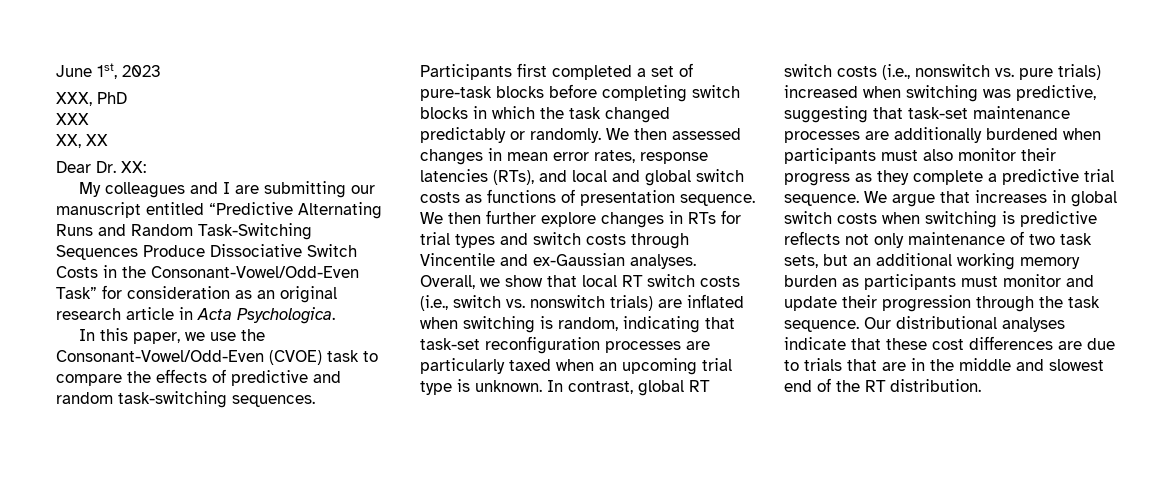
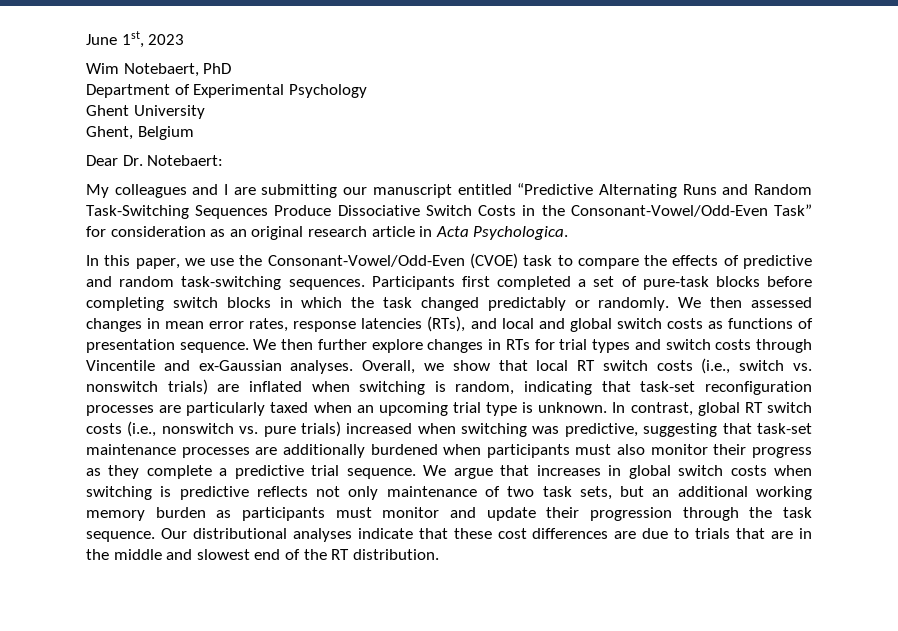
[56,92,92,106] XXX, -> [86,63,199,77] Wim Notebaert,
[56,113,89,125] [56,134,108,148] XXX // XX, XX -> [86,84,367,98] [86,105,205,119] [86,126,194,140] Department of Experimental Psychology // Ghent University // Ghent, Belgium
[121,161,146,173] XX: -> [147,155,224,166] Notebaert:

